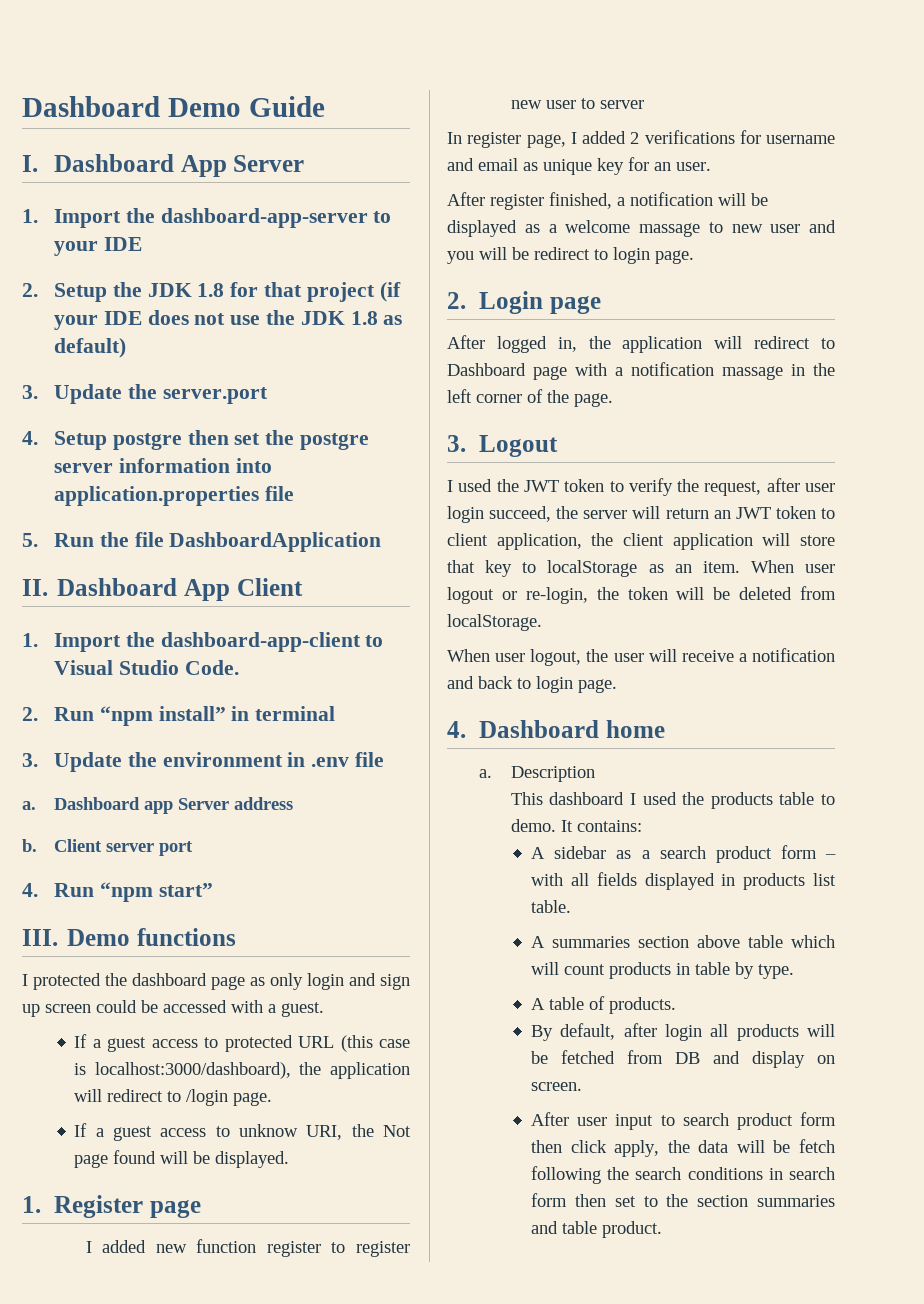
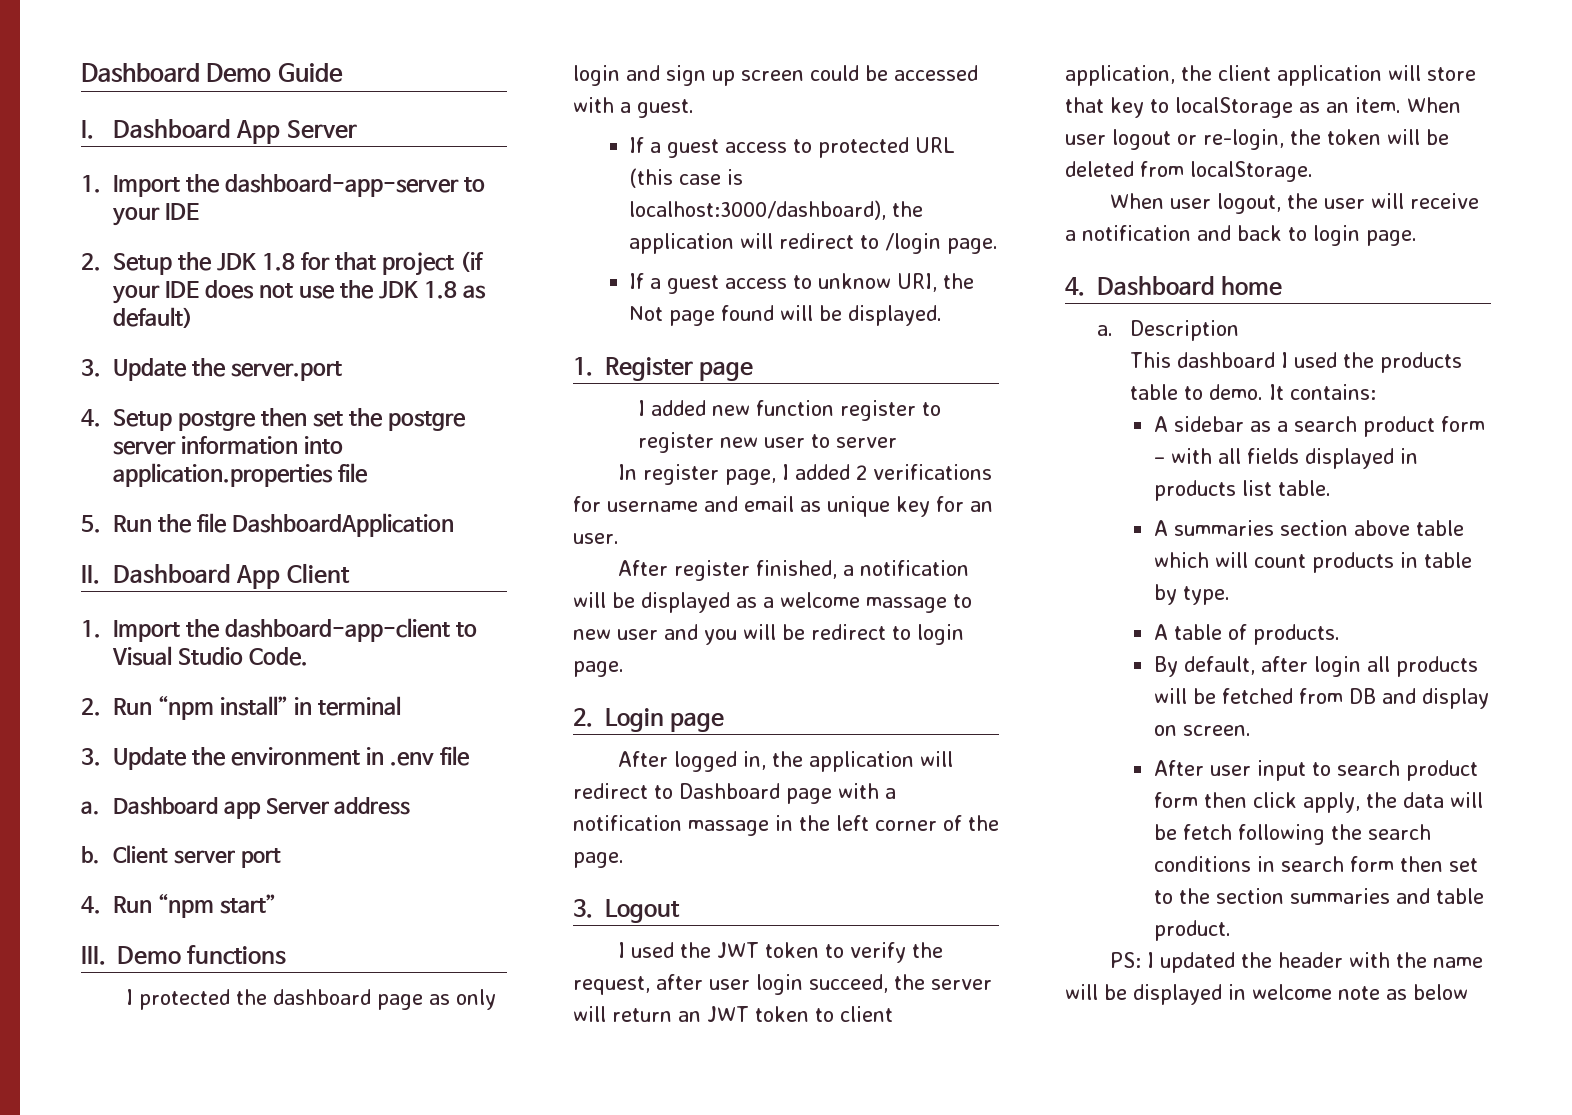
(663, 1229) none -> [1109,952,1483,973] [1065,984,1468,1005] // PS: I updated the header with the name will be displayed in welcome note as below

